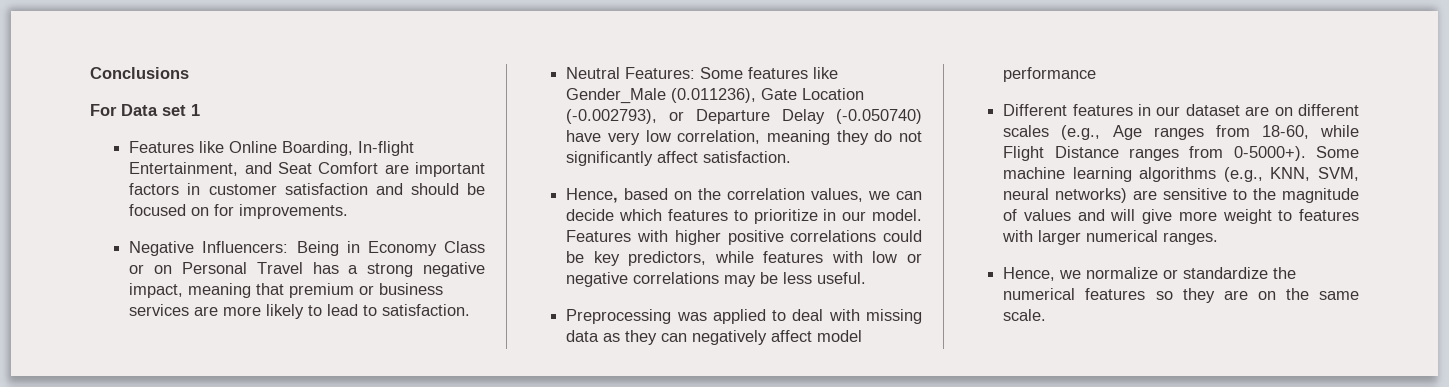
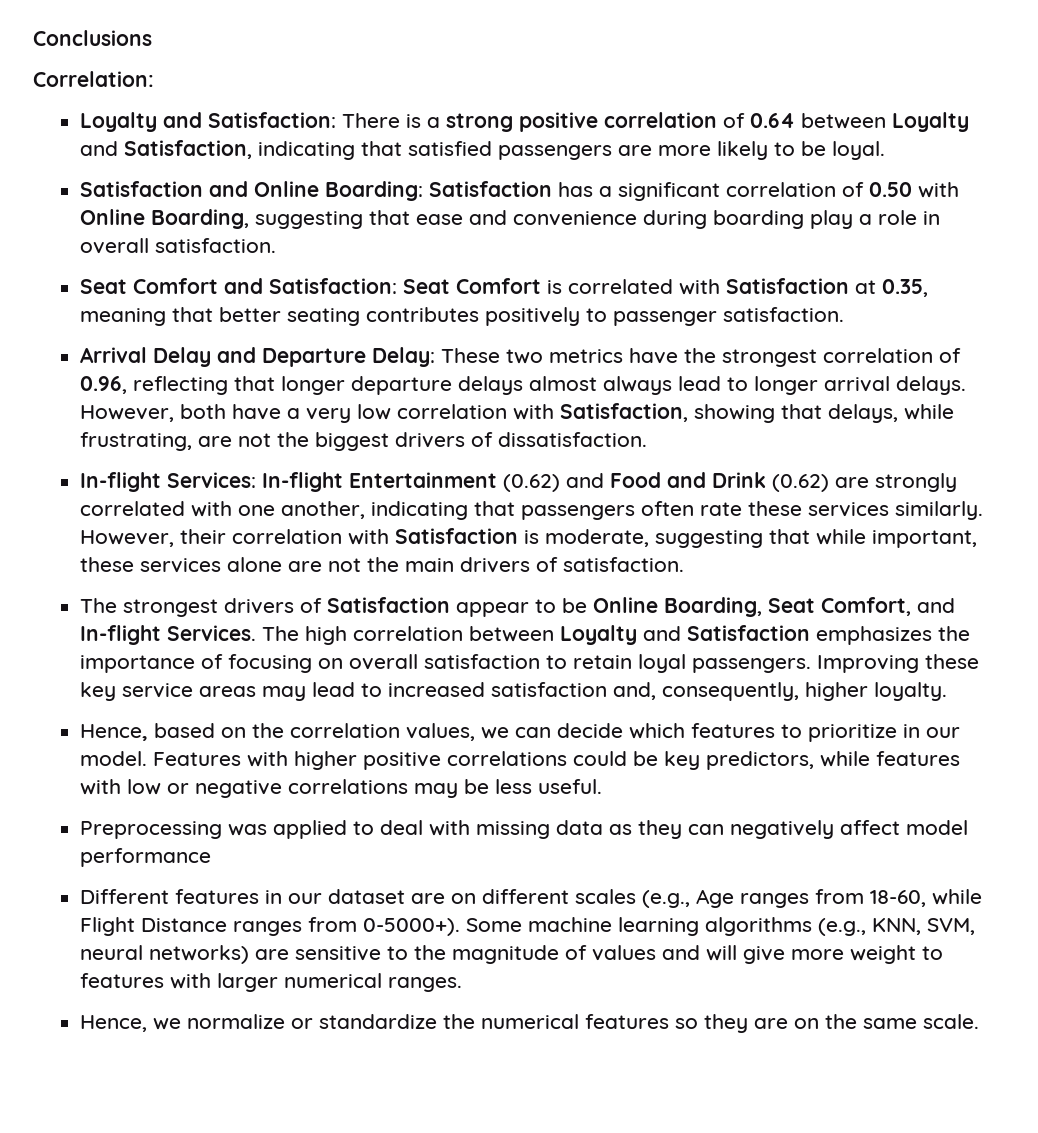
[90,104,200,116] [129,141,415,156] [129,162,485,177] [129,183,485,195] [129,204,349,219] [129,241,485,256] [129,262,485,277] [129,283,444,298] [129,304,471,319] [566,67,839,79] [566,88,865,104] [566,109,922,124] [566,130,922,145] [566,151,792,166] For Data set 1 // Features like Online Boarding, In-flight Entertainment, and Seat Comfort are important factors in customer satisfaction and should be focused on for improvements. // Negative Influencers: Being in Economy Class or on Personal Travel has a strong negative impact, meaning that premium or business services are more likely to lead to satisfaction. // Neutral Features: Some features like Gender_Male (0.011236), Gate Location (-0.002793), or Departure Delay (-0.050740) have very low correlation, meaning they do not significantly affect satisfaction. -> [33,71,154,87] [79,112,969,132] [79,140,885,160] [79,181,959,201] [79,209,940,229] [79,238,276,254] [79,278,928,297] [79,307,844,326] [79,347,961,367] [79,376,966,395] [79,403,954,423] [79,432,647,451] [79,472,957,492] [79,501,983,520] [79,528,977,548] [79,557,684,573] [79,597,955,617] [79,625,970,645] [79,654,979,673] [79,682,947,701] Correlation: // Loyalty and Satisfaction: There is a strong positive correlation of 0.64 between Loyalty and Satisfaction, indicating that satisfied passengers are more likely to be loyal. // Satisfaction and Online Boarding: Satisfaction has a significant correlation of 0.50 with Online Boarding, suggesting that ease and convenience during boarding play a role in overall satisfaction. // Seat Comfort and Satisfaction: Seat Comfort is correlated with Satisfaction at 0.35, meaning that better seating contributes positively to passenger satisfaction. // Arrival Delay and Departure Delay: These two metrics have the strongest correlation of 0.96, reflecting that longer departure delays almost always lead to longer arrival delays. However, both have a very low correlation with Satisfaction, showing that delays, while frustrating, are not the biggest drivers of dissatisfaction. // In-flight Services: In-flight Entertainment (0.62) and Food and Drink (0.62) are strongly correlated with one another, indicating that passengers often rate these services similarly. However, their correlation with Satisfaction is moderate, suggesting that while important, these services alone are not the main drivers of satisfaction. // The strongest drivers of Satisfaction appear to be Online Boarding, Seat Comfort, and In-flight Services. The high correlation between Loyalty and Satisfaction emphasizes the importance of focusing on overall satisfaction to retain loyal passengers. Improving these key service areas may lead to increased satisfaction and, consequently, higher loyalty.

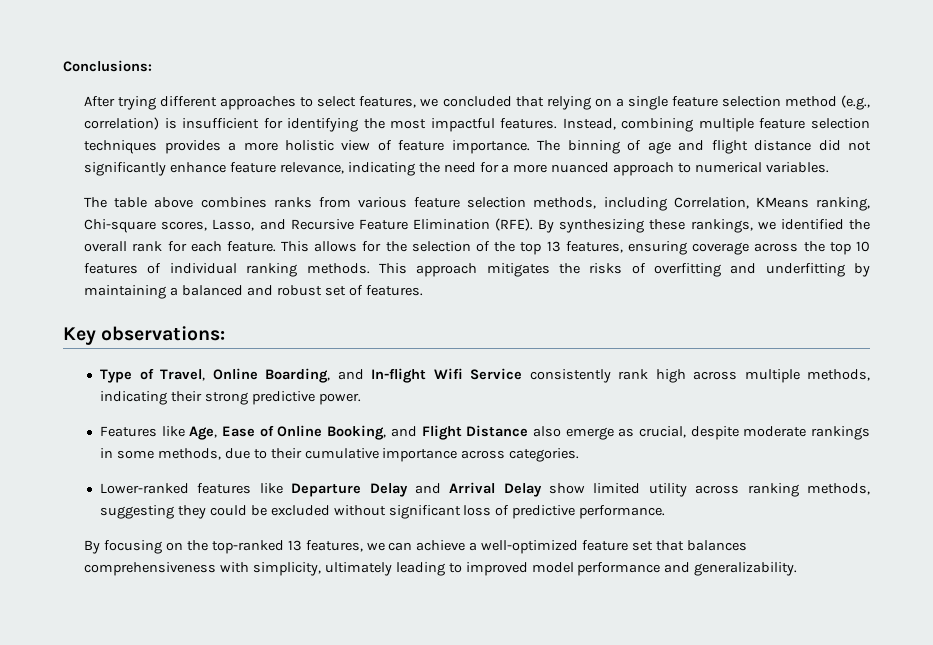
[33,30,152,46] [33,71,154,87] [79,112,969,132] [79,140,885,160] [79,181,959,201] [79,209,940,229] [79,238,276,254] [79,278,928,297] [79,307,844,326] [79,347,961,367] [79,376,966,395] [79,403,954,423] [79,432,647,451] [79,472,957,492] [79,501,983,520] [79,528,977,548] [79,557,684,573] [79,597,955,617] [79,625,970,645] [79,654,979,673] [79,682,947,701] [79,723,960,742] [79,751,960,770] [79,779,602,798] [79,820,968,839] [79,848,211,867] [79,889,982,908] [79,917,975,936] [79,945,943,964] [79,973,462,992] [79,1014,979,1033] Conclusions // Correlation: // Loyalty and Satisfaction: There is a strong positive correlation of 0.64 between Loyalty and Satisfaction, indicating that satisfied passengers are more likely to be loyal. // Satisfaction and Online Boarding: Satisfaction has a significant correlation of 0.50 with Online Boarding, suggesting that ease and convenience during boarding play a role in overall satisfaction. // Seat Comfort and Satisfaction: Seat Comfort is correlated with Satisfaction at 0.35, meaning that better seating contributes positively to passenger satisfaction. // Arrival Delay and Departure Delay: These two metrics have the strongest correlation of 0.96, reflecting that longer departure delays almost always lead to longer arrival delays. However, both have a very low correlation with Satisfaction, showing that delays, while frustrating, are not the biggest drivers of dissatisfaction. // In-flight Services: In-flight Entertainment (0.62) and Food and Drink (0.62) are strongly correlated with one another, indicating that passengers often rate these services similarly. However, their correlation with Satisfaction is moderate, suggesting that while important, these services alone are not the main drivers of satisfaction. // The strongest drivers of Satisfaction appear to be Online Boarding, Seat Comfort, and In-flight Services. The high correlation between Loyalty and Satisfaction emphasizes the importance of focusing on overall satisfaction to retain loyal passengers. Improving these key service areas may lead to increased satisfaction and, consequently, higher loyalty. // Hence, based on the correlation values, we can decide which features to prioritize in our model. Features with higher positive correlations could be key predictors, while features with low or negative correlations may be less useful. // Preprocessing was applied to deal with missing data as they can negatively affect model performance // Different features in our dataset are on different scales (e.g., Age ranges from 18-60, while Flight Distance ranges from 0-5000+). Some machine learning algorithms (e.g., KNN, SVM, neural networks) are sensitive to the magnitude of values and will give more weight to features with larger numerical ranges. // Hence, we normalize or standardize the numerical features so they are on the same scale. -> [63,60,152,72] [84,95,870,110] [84,117,870,132] [84,140,872,154] [84,162,829,176] [84,197,870,211] [84,218,870,233] [84,241,870,255] [84,263,870,277] [84,285,423,299] [63,326,226,345] [100,368,870,383] [100,391,361,405] [100,425,871,440] [100,448,580,462] [100,482,870,497] [100,505,666,519] [84,540,747,554] [84,562,798,576] Conclusions: // After trying different approaches to select features, we concluded that relying on a single feature selection method (e.g., correlation) is insufficient for identifying the most impactful features. Instead, combining multiple feature selection techniques provides a more holistic view of feature importance. The binning of age and flight distance did not significantly enhance feature relevance, indicating the need for a more nuanced approach to numerical variables. // The table above combines ranks from various feature selection methods, including Correlation, KMeans ranking, Chi-square scores, Lasso, and Recursive Feature Elimination (RFE). By synthesizing these rankings, we identified the overall rank for each feature. This allows for the selection of the top 13 features, ensuring coverage across the top 10 features of individual ranking methods. This approach mitigates the risks of overfitting and underfitting by maintaining a balanced and robust set of features. // Key observations: // Type of Travel, Online Boarding, and In-flight Wifi Service consistently rank high across multiple methods, indicating their strong predictive power. // Features like Age, Ease of Online Booking, and Flight Distance also emerge as crucial, despite moderate rankings in some methods, due to their cumulative importance across categories. // Lower-ranked features like Departure Delay and Arrival Delay show limited utility across ranking methods, suggesting they could be excluded without significant loss of predictive performance. // By focusing on the top-ranked 13 features, we can achieve a well-optimized feature set that balances comprehensiveness with simplicity, ultimately leading to improved model performance and generalizability.

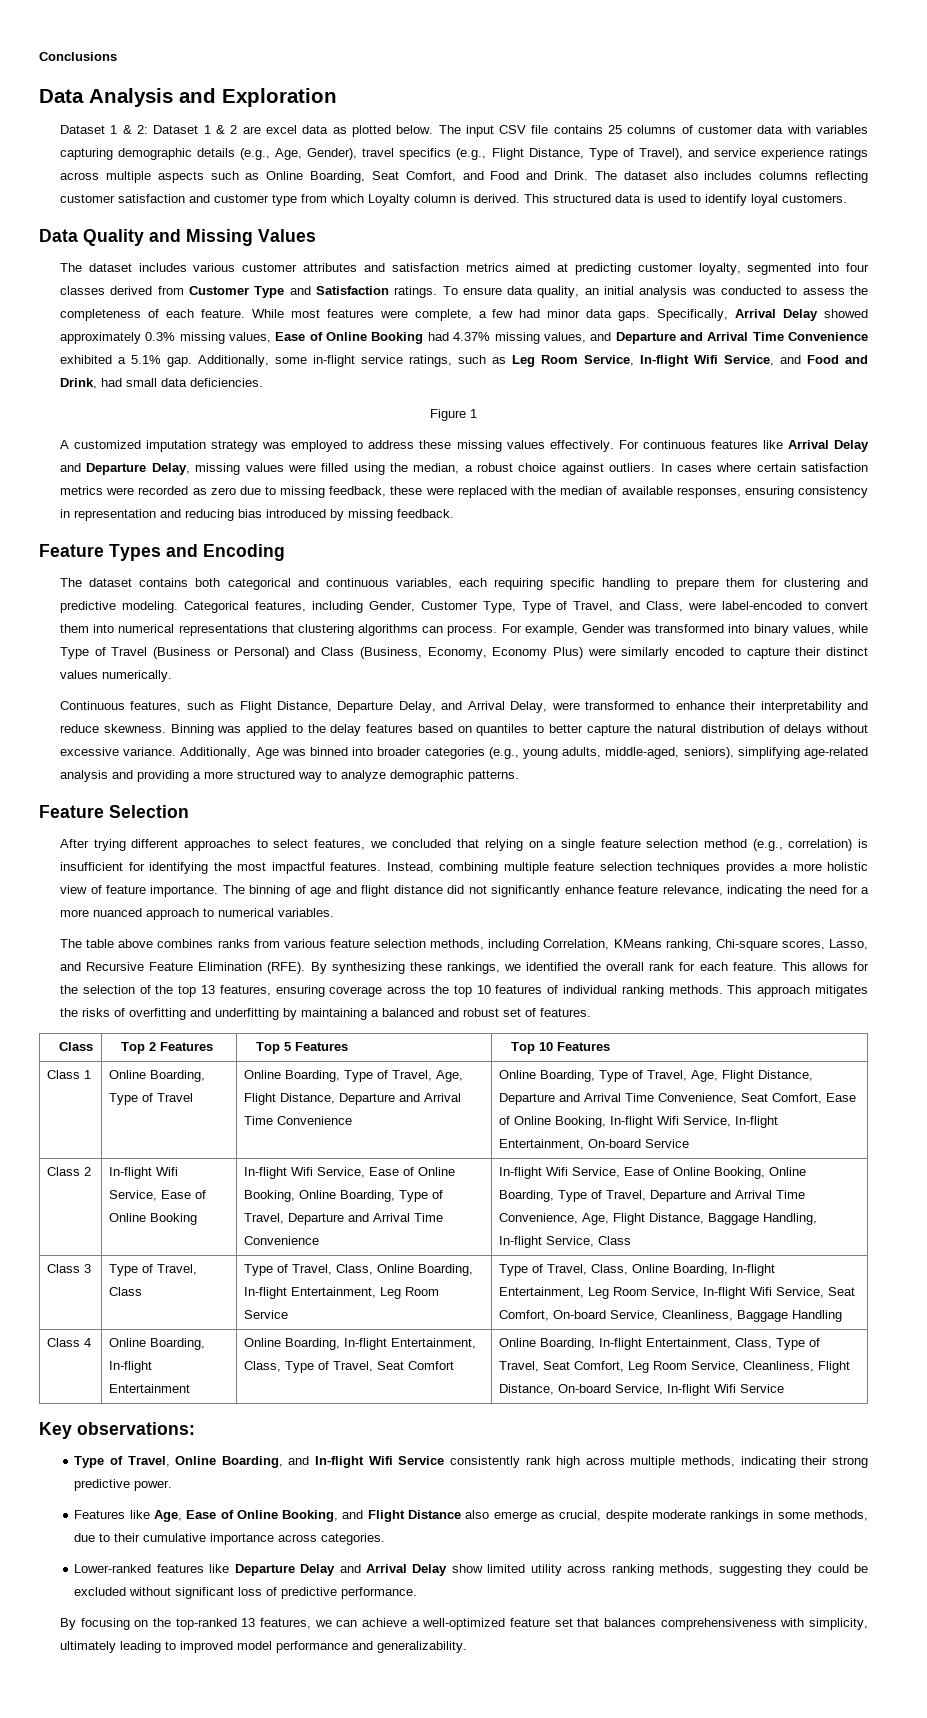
[63,60,152,72] Conclusions: -> [39,52,117,61] [39,88,337,107] [60,125,868,137] [60,148,869,160] [60,171,868,183] [60,194,848,206] [39,229,316,246] [60,263,869,275] [60,286,868,298] [60,309,869,321] [60,332,868,344] [60,355,868,367] [60,378,264,389] [430,409,477,421] [60,440,870,452] [60,463,868,475] [60,486,868,498] [60,509,455,521] [39,544,285,561] [60,578,868,590] [60,601,868,613] [60,624,869,636] [60,647,868,659] [60,670,173,682] [60,701,868,713] [60,724,869,736] [60,747,869,759] [60,770,520,782] [39,805,189,818] Conclusions // Data Analysis and Exploration // Dataset 1 & 2: Dataset 1 & 2 are excel data as plotted below. The input CSV file contains 25 columns of customer data with variables capturing demographic details (e.g., Age, Gender), travel specifics (e.g., Flight Distance, Type of Travel), and service experience ratings across multiple aspects such as Online Boarding, Seat Comfort, and Food and Drink. The dataset also includes columns reflecting customer satisfaction and customer type from which Loyalty column is derived. This structured data is used to identify loyal customers. // Data Quality and Missing Values // The dataset includes various customer attributes and satisfaction metrics aimed at predicting customer loyalty, segmented into four classes derived from Customer Type and Satisfaction ratings. To ensure data quality, an initial analysis was conducted to assess the completeness of each feature. While most features were complete, a few had minor data gaps. Specifically, Arrival Delay showed approximately 0.3% missing values, Ease of Online Booking had 4.37% missing values, and Departure and Arrival Time Convenience exhibited a 5.1% gap. Additionally, some in-flight service ratings, such as Leg Room Service, In-flight Wifi Service, and Food and Drink, had small data deficiencies. // Figure 1 // A customized imputation strategy was employed to address these missing values effectively. For continuous features like Arrival Delay and Departure Delay, missing values were filled using the median, a robust choice against outliers. In cases where certain satisfaction metrics were recorded as zero due to missing feedback, these were replaced with the median of available responses, ensuring consistency in representation and reducing bias introduced by missing feedback. // Feature Types and Encoding // The dataset contains both categorical and continuous variables, each requiring specific handling to prepare them for clustering and predictive modeling. Categorical features, including Gender, Customer Type, Type of Travel, and Class, were label-encoded to convert them into numerical representations that clustering algorithms can process. For example, Gender was transformed into binary values, while Type of Travel (Business or Personal) and Class (Business, Economy, Economy Plus) were similarly encoded to capture their distinct values numerically. // Continuous features, such as Flight Distance, Departure Delay, and Arrival Delay, were transformed to enhance their interpretability and reduce skewness. Binning was applied to the delay features based on quantiles to better capture the natural distribution of delays without excessive variance. Additionally, Age was binned into broader categories (e.g., young adults, middle-aged, seniors), simplifying age-related analysis and providing a more structured way to analyze demographic patterns. // Feature Selection
(423, 290) none -> [59,1042,94,1051] [121,1042,214,1054] [256,1042,349,1054] [511,1042,611,1054] [46,1070,91,1079] [108,1070,205,1082] [108,1093,193,1105] [243,1070,463,1082] [243,1093,461,1105] [243,1116,352,1125] [498,1070,813,1082] [498,1093,856,1105] [498,1116,778,1128] [498,1139,689,1150] [46,1167,91,1176] [108,1167,178,1179] [108,1190,206,1201] [108,1213,197,1225] [243,1167,455,1179] [243,1190,443,1202] [243,1213,443,1225] [243,1236,319,1245] [498,1167,806,1179] [498,1190,805,1202] [498,1213,817,1225] [498,1236,631,1248] [46,1264,91,1273] [108,1264,197,1276] [108,1287,142,1296] [243,1264,473,1276] [243,1287,439,1299] [243,1310,288,1319] [498,1264,775,1276] [498,1287,855,1299] [498,1310,842,1322] [46,1338,91,1347] [108,1338,205,1350] [108,1361,152,1373] [108,1384,190,1393] [243,1338,476,1350] [243,1361,454,1373] [498,1338,820,1350] [498,1361,850,1373] [498,1384,784,1396] // Class | Top 2 Features | Top 5 Features | Top 10 Features // Class 1 | Online Boarding, Type of Travel | Online Boarding, Type of Travel, Age, Flight Distance, Departure and Arrival Time Convenience | Online Boarding, Type of Travel, Age, Flight Distance, Departure and Arrival Time Convenience, Seat Comfort, Ease of Online Booking, In-flight Wifi Service, In-flight Entertainment, On-board Service // Class 2 | In-flight Wifi Service, Ease of Online Booking | In-flight Wifi Service, Ease of Online Booking, Online Boarding, Type of Travel, Departure and Arrival Time Convenience | In-flight Wifi Service, Ease of Online Booking, Online Boarding, Type of Travel, Departure and Arrival Time Convenience, Age, Flight Distance, Baggage Handling, In-flight Service, Class // Class 3 | Type of Travel, Class | Type of Travel, Class, Online Boarding, In-flight Entertainment, Leg Room Service | Type of Travel, Class, Online Boarding, In-flight Entertainment, Leg Room Service, In-flight Wifi Service, Seat Comfort, On-board Service, Cleanliness, Baggage Handling // Class 4 | Online Boarding, In-flight Entertainment | Online Boarding, In-flight Entertainment, Class, Type of Travel, Seat Comfort | Online Boarding, In-flight Entertainment, Class, Type of Travel, Seat Comfort, Leg Room Service, Cleanliness, Flight Distance, On-board Service, In-flight Wifi Service

